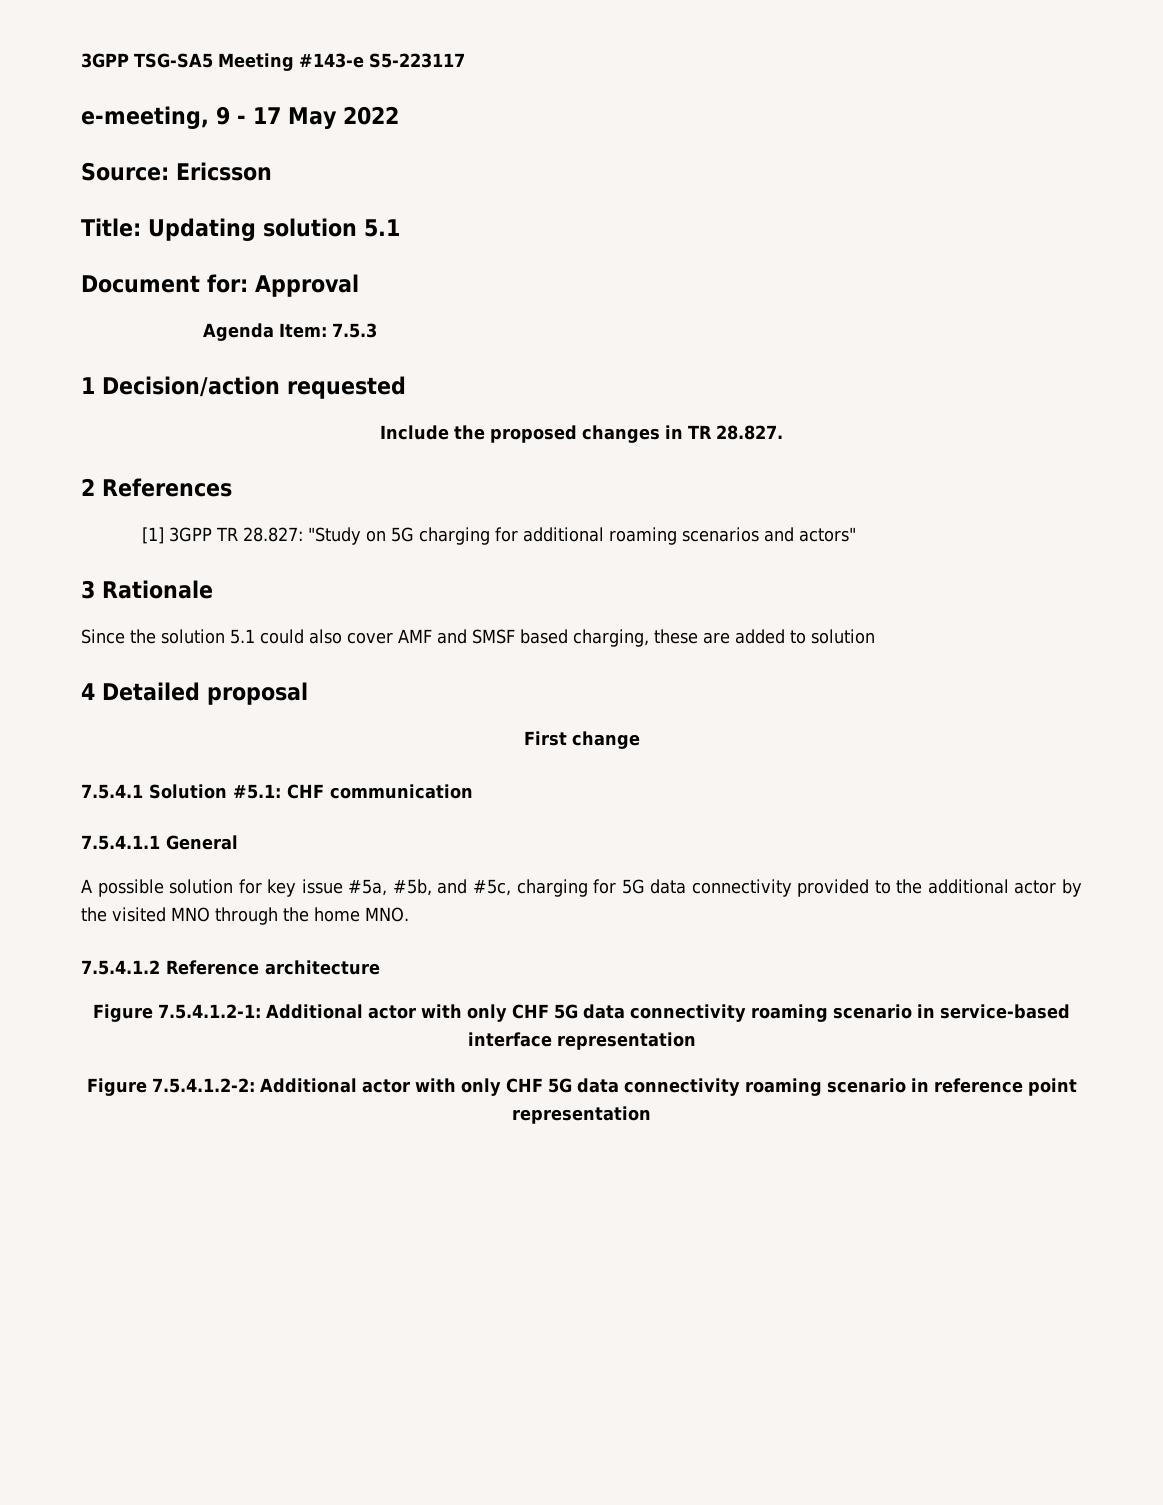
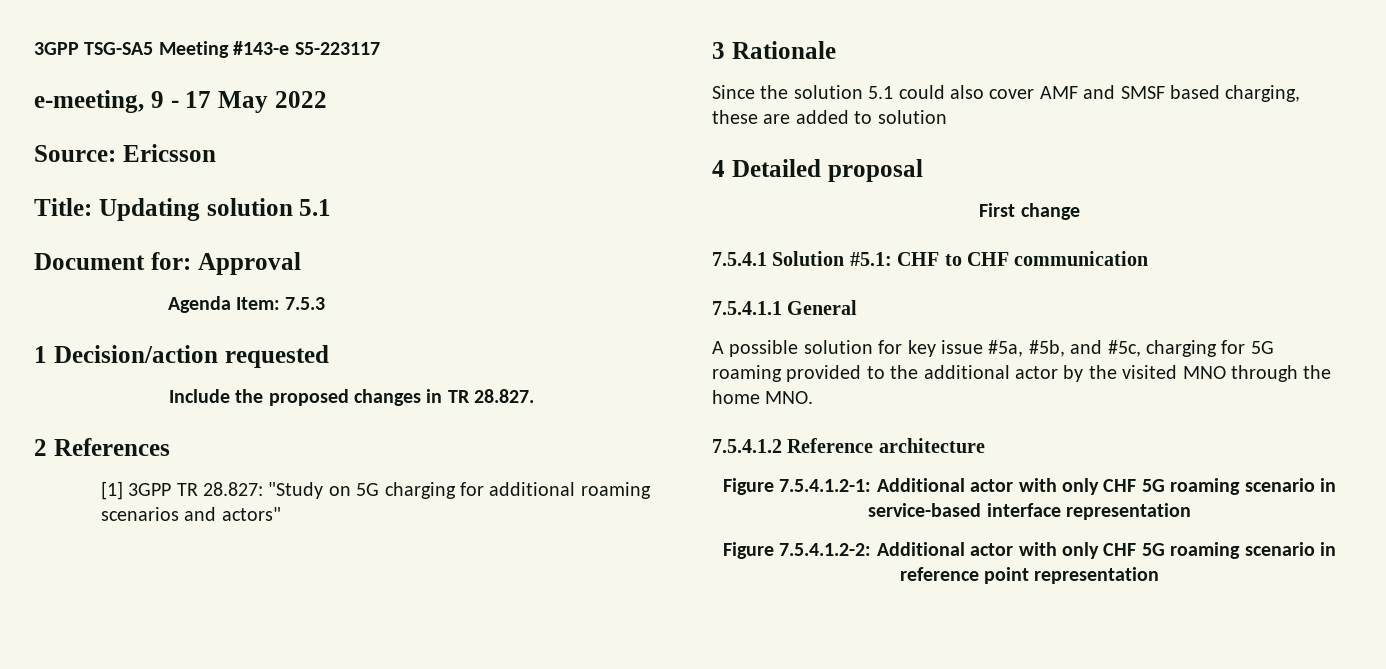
(324, 791) none -> [944,252,1009,266] to CHF
[650,879,792,897] data connectivity -> [712,365,782,382] roaming
[583,1004,746,1022] data connectivity -> (1165, 485) none
[576,1078,740,1096] data connectivity -> (1165, 549) none

